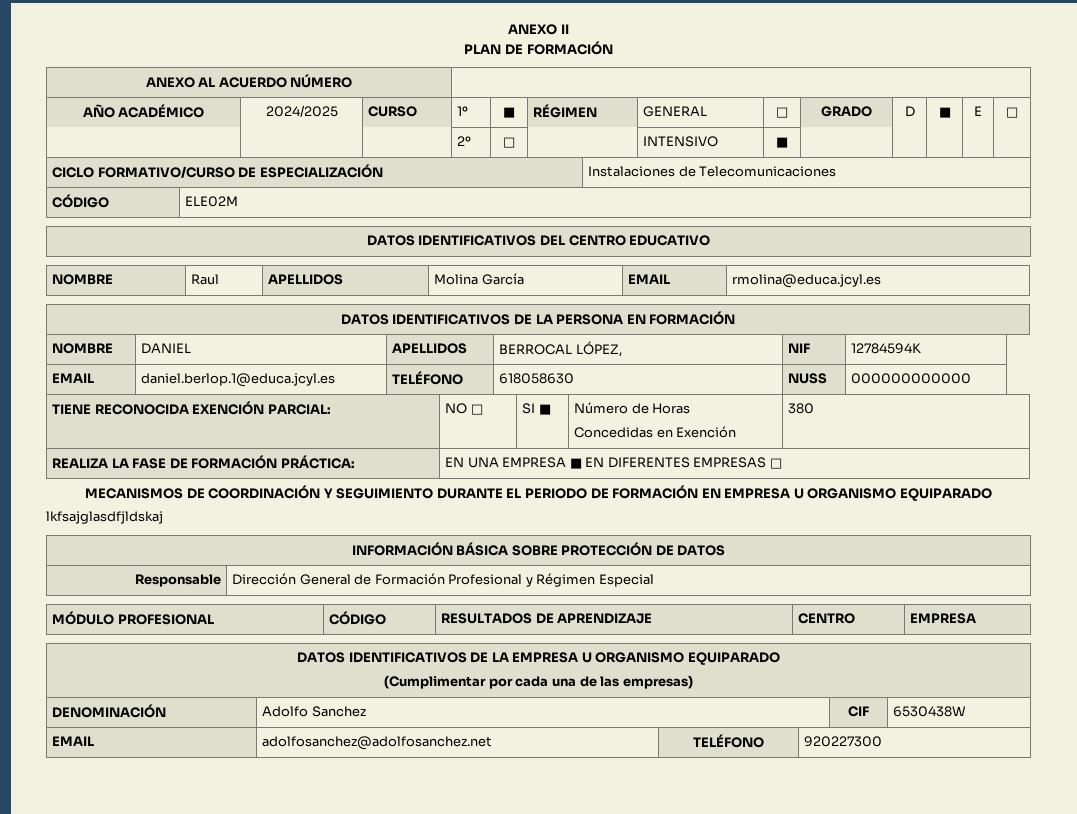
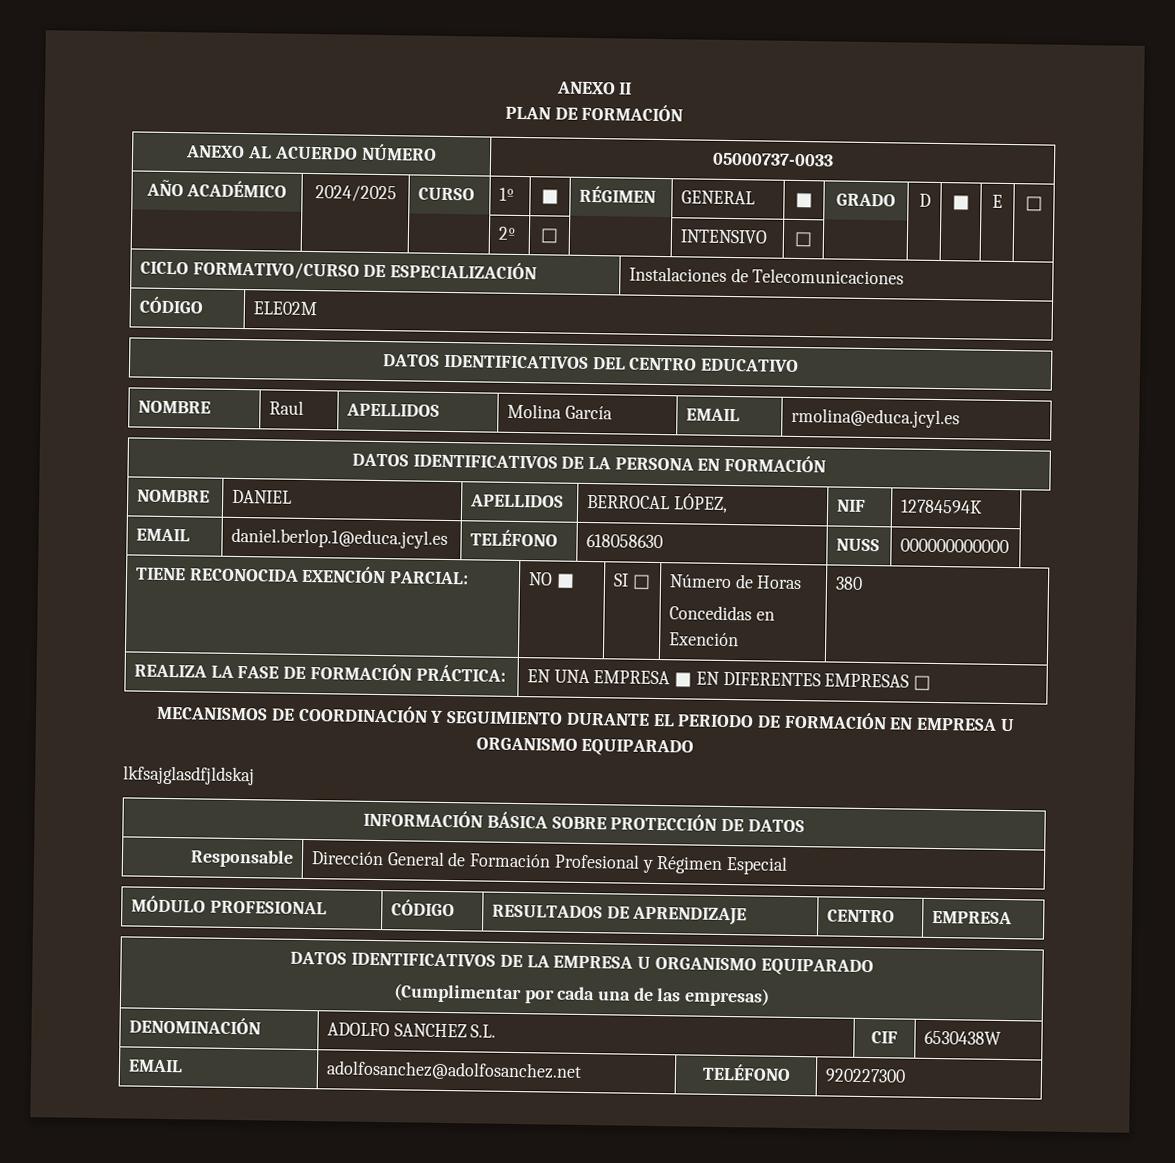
(353, 81) none -> [711,152,834,167] 05000737-0033
[776,107,788,118] □ -> [795,192,813,209] ■
[776,137,788,148] ■ -> [794,231,813,248] □
[470,404,483,415] □ -> [555,573,575,589] ■
[538,404,551,415] ■ -> [631,574,651,590] □
[262,706,366,717] Adolfo Sanchez -> [326,1022,497,1038] ADOLFO SANCHEZ S.L.

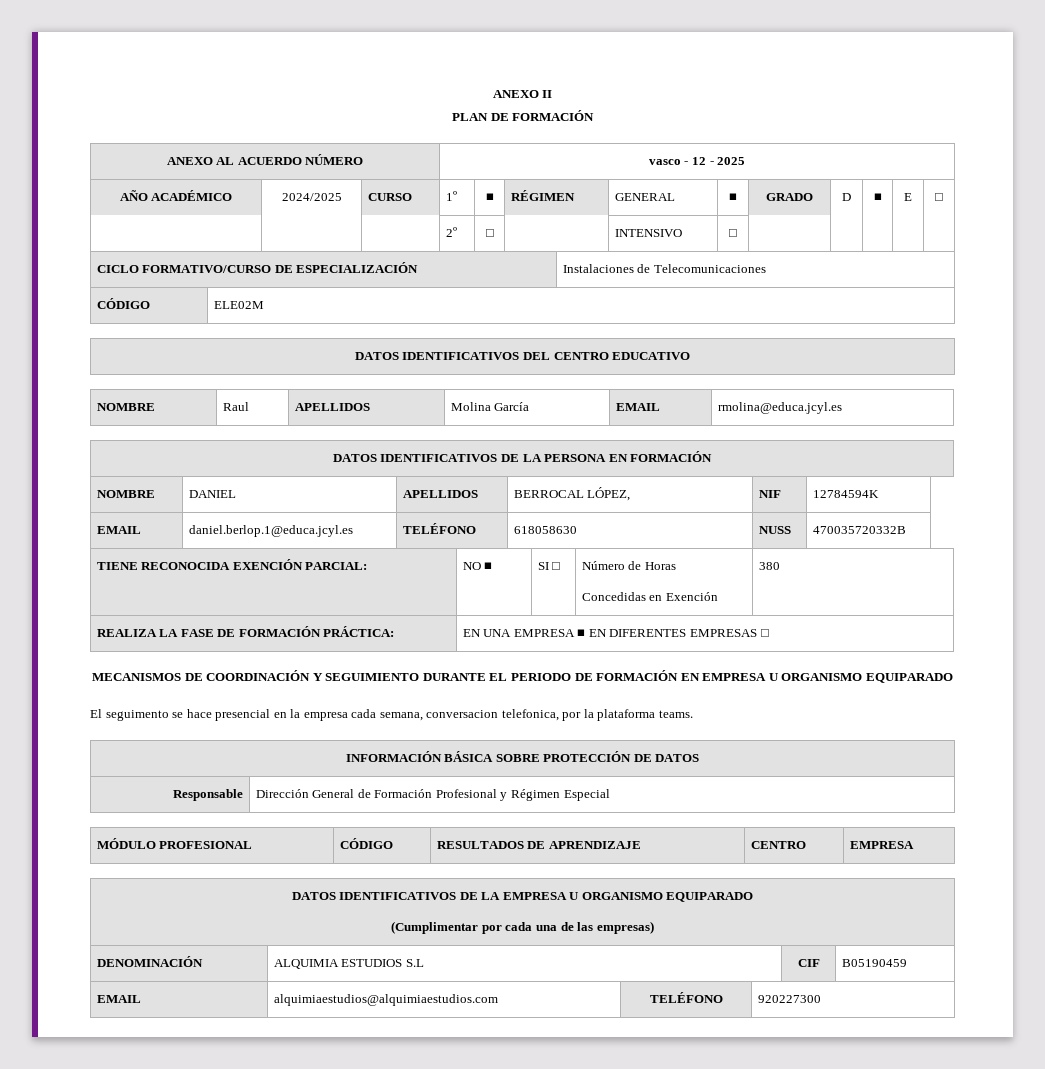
[711,152,834,167] 05000737-0033 -> [648,157,746,165] vasco - 12 - 2025
[899,538,1009,554] 000000000000 -> [812,526,906,534] 470035720332B
[123,765,255,786] lkfsajglasdfjldskaj -> [90,709,693,721] El seguimento se hace presencial en la empresa cada semana, conversacion telefonica, por la plataforma teams.
[326,1022,497,1038] ADOLFO SANCHEZ S.L. -> [273,959,424,969] ALQUIMIA ESTUDIOS S.L
[923,1030,1001,1045] [127,1059,183,1073] [325,1060,582,1081] 6530438W // EMAIL | adolfosanchez@adolfosanchez.net -> [841,959,907,967] [96,995,141,1003] [273,994,498,1006] B05190459 // EMAIL | alquimiaestudios@alquimiaestudios.com

